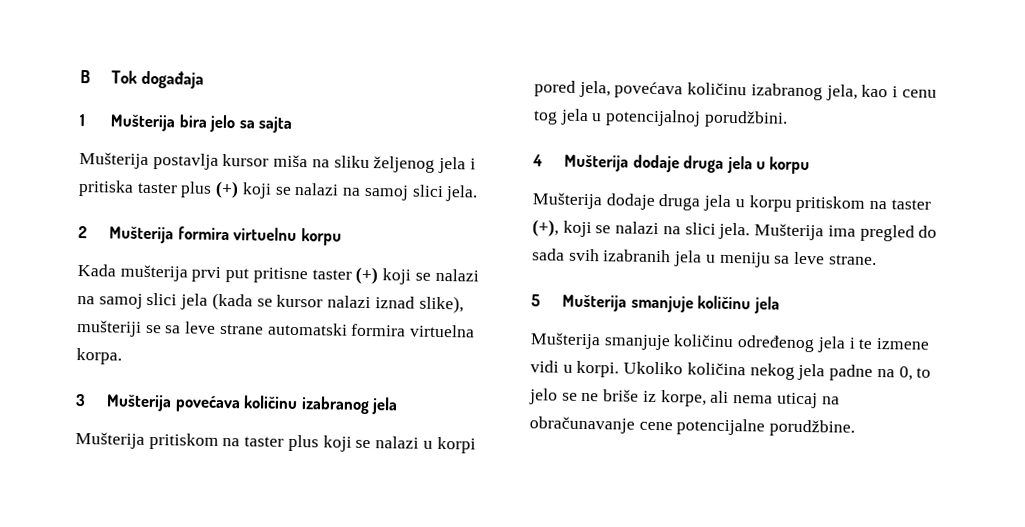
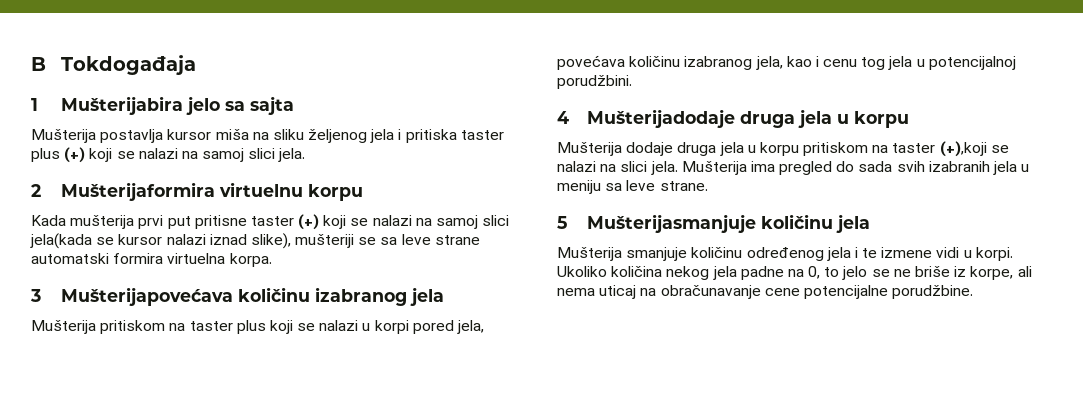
[111,70,204,89] Tok događaja -> [60,55,196,75] Tokdogađaja
[110,114,208,132] Mušterija bira -> [60,96,183,115] Mušterijabira
[109,226,230,244] Mušterija formira -> [60,182,215,201] Mušterijaformira
[180,292,253,311] jela (kada -> [30,233,92,249] jela(kada
[106,394,241,413] Mušterija povećava -> [60,287,233,306] Mušterijapovećava
[564,154,680,173] Mušterija dodaje -> [586,109,735,128] Mušterijadodaje
[532,219,592,238] (+), koji -> [939,141,987,157] (+),koji
[562,294,694,313] Mušterija smanjuje -> [586,214,756,233] Mušterijasmanjuje

